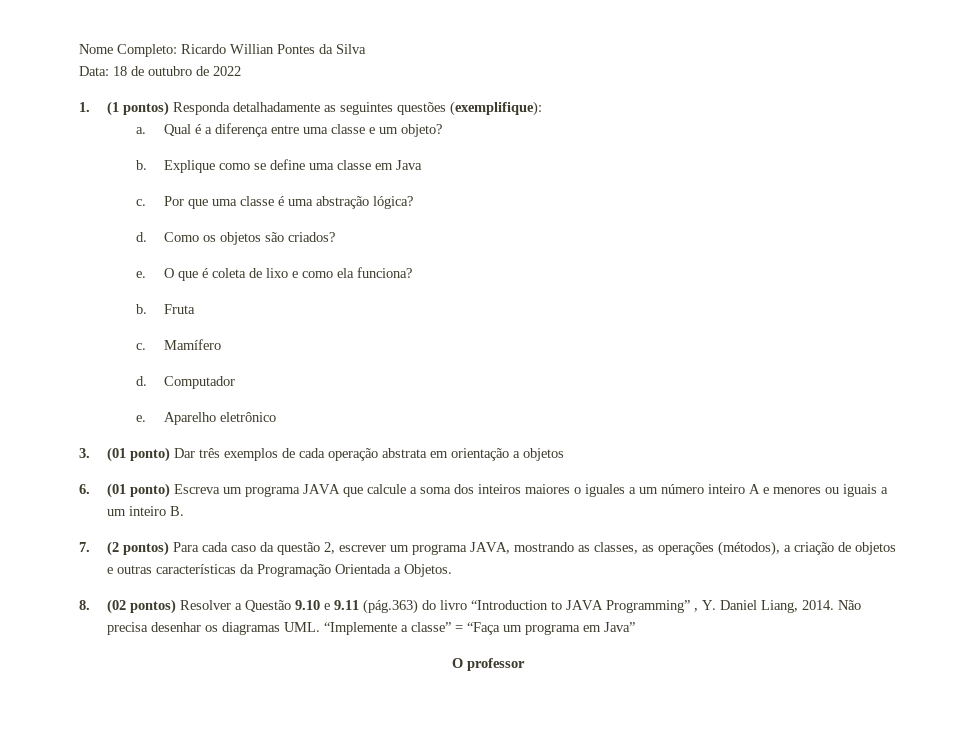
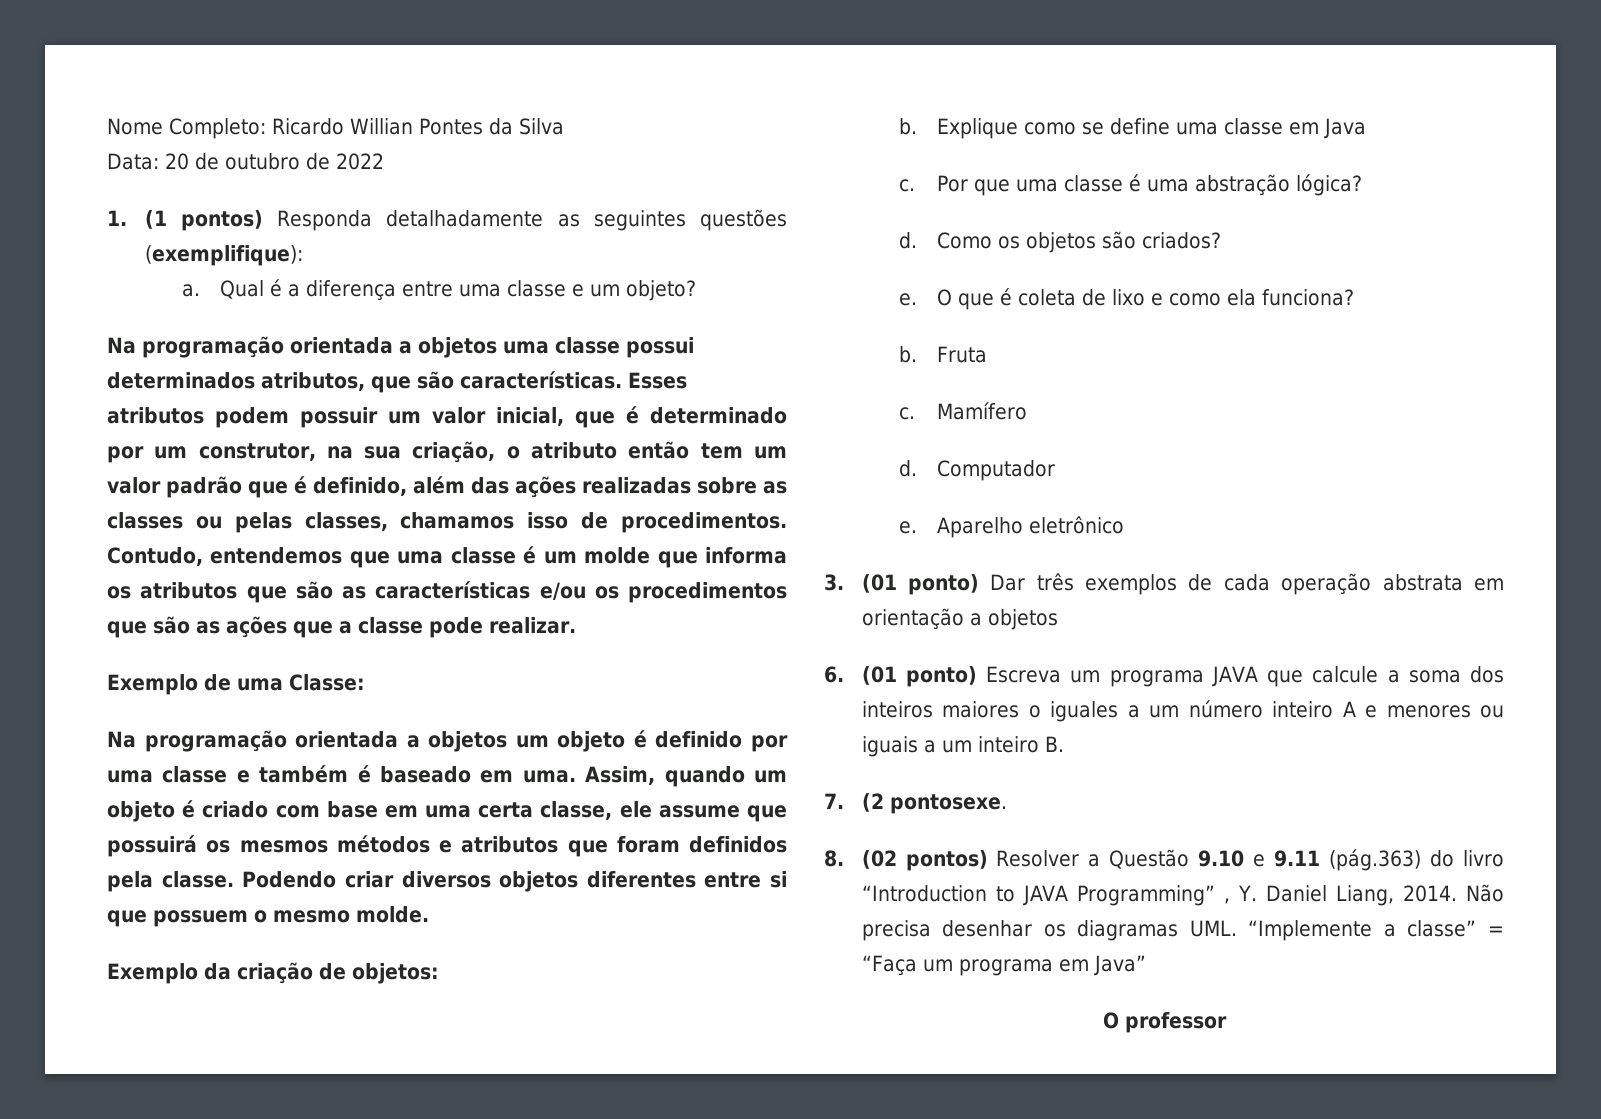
[113,66,127,76] 18 -> [165,153,189,170] 20
(442, 130) none -> [107,336,694,358] [107,371,687,393] [107,406,787,428] [107,441,787,463] [107,476,787,498] [107,512,787,533] [107,546,788,568] [107,581,787,603] [107,616,576,638] [107,674,365,695] [107,730,788,752] [107,765,787,787] [107,800,787,822] [107,835,787,857] [107,871,787,892] [107,906,429,927] [107,962,439,984] // Na programação orientada a objetos uma classe possui determinados atributos, que são características. Esses atributos podem possuir um valor inicial, que é determinado por um construtor, na sua criação, o atributo então tem um valor padrão que é definido, além das ações realizadas sobre as classes ou pelas classes, chamamos isso de procedimentos. Contudo, entendemos que uma classe é um molde que informa os atributos que são as características e/ou os procedimentos que são as ações que a classe pode realizar. // Exemplo de uma Classe: // Na programação orientada a objetos um objeto é definido por uma classe e também é baseado em uma. Assim, quando um objeto é criado com base em uma certa classe, ele assume que possuirá os mesmos métodos e atributos que foram definidos pela classe. Podendo criar diversos objetos diferentes entre si que possuem o mesmo molde. // Exemplo da criação de objetos:
[123,541,897,556] [107,564,453,577] pontos) Para cada caso da questão 2, escrever um programa JAVA, mostrando as classes, as operações (métodos), a criação de objetos e outras características da Programação Orientada a Objetos. -> [889,794,1007,814] pontosexe.

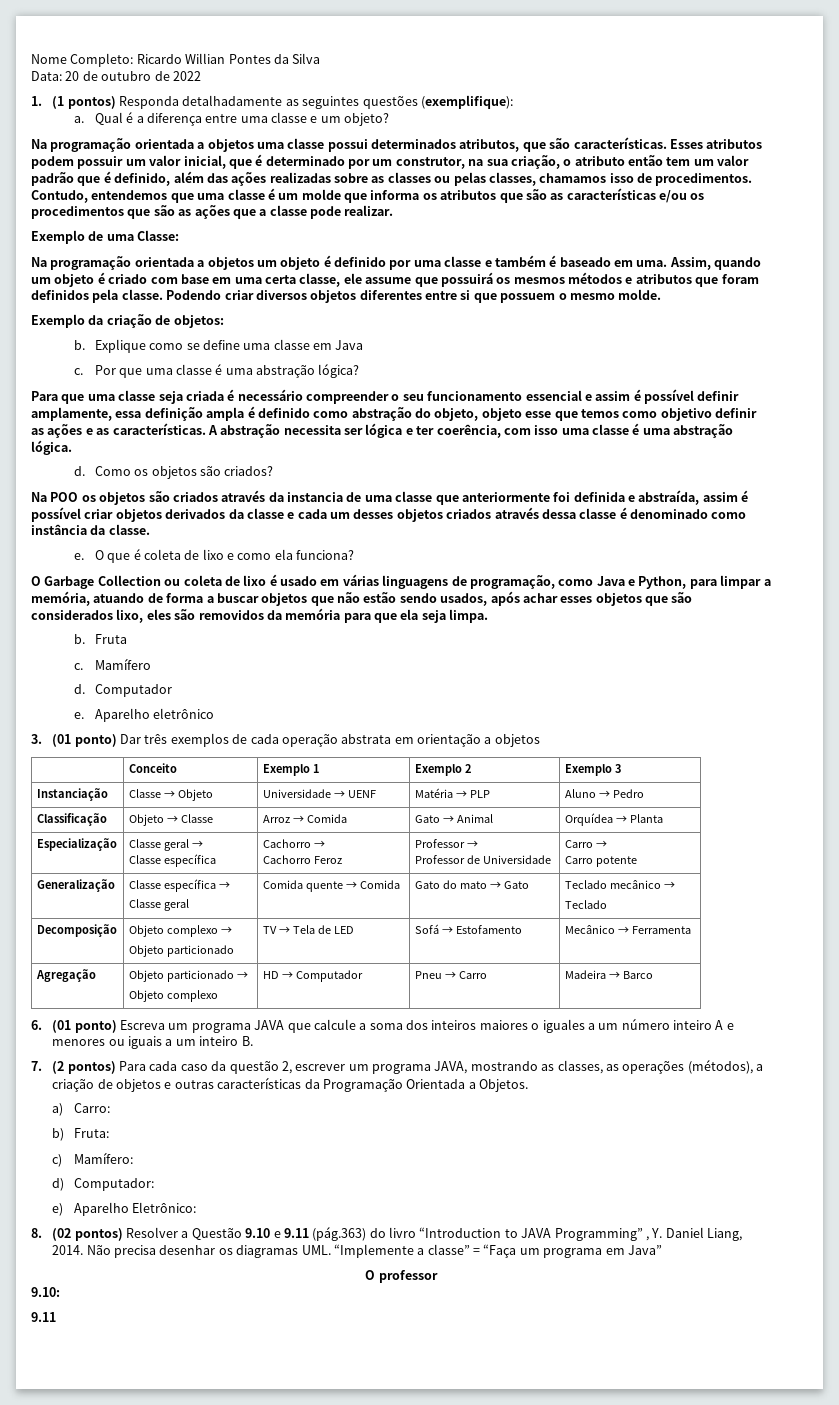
(1362, 185) none -> [31,389,740,404] [31,406,757,421] [31,423,734,438] [31,440,72,455] // Para que uma classe seja criada é necessário compreender o seu funcionamento essencial e assim é possível definir amplamente, essa definição ampla é definido como abstração do objeto, objeto esse que temos como objetivo definir as ações e as características. A abstração necessita ser lógica e ter coerência, com isso uma classe é uma abstração lógica.
(1221, 240) none -> [31,490,749,505] [31,507,747,522] [31,524,150,535] // Na POO os objetos são criados através da instancia de uma classe que anteriormente foi definida e abstraída, assim é possível criar objetos derivados da classe e cada um desses objetos criados através dessa classe é denominado como instância da classe.
(1354, 297) none -> [31,574,771,589] [31,591,693,606] [31,608,489,623] // O Garbage Collection ou coleta de lixo é usado em várias linguagens de programação, como Java e Python, para limpar a memória, atuando de forma a buscar objetos que não estão sendo usados, após achar esses objetos que são considerados lixo, eles são removidos da memória para que ela seja limpa.
(1058, 619) none -> [128,763,177,773] [262,764,319,776] [414,764,471,776] [564,764,621,776] [36,788,108,801] [128,789,213,801] [262,789,376,798] [414,788,490,798] [564,789,644,798] [36,813,107,826] [128,814,213,826] [262,814,347,823] [414,814,493,823] [564,813,663,826] [36,838,117,851] [128,839,203,851] [128,854,216,867] [262,839,325,848] [262,855,342,864] [414,839,478,848] [414,855,551,864] [564,840,607,848] [564,856,637,867] [36,879,115,892] [128,879,230,892] [128,899,189,911] [262,880,400,892] [414,880,529,889] [564,880,675,889] [564,900,607,909] [36,924,117,937] [128,925,232,937] [128,945,234,957] [262,925,354,934] [414,924,522,934] [564,925,691,934] [35,969,96,982] [128,970,248,982] [128,990,218,1002] [262,970,363,982] [414,971,487,979] [564,970,653,979] // | Conceito | Exemplo 1 | Exemplo 2 | Exemplo 3 // Instanciação | Classe → Objeto | Universidade → UENF | Matéria → PLP | Aluno → Pedro // Classificação | Objeto → Classe | Arroz → Comida | Gato → Animal | Orquídea → Planta // Especialização | Classe geral → // Classe específica | Cachorro → // Cachorro Feroz | Professor → // Professor de Universidade | Carro → // Carro potente // Generalização | Classe específica → // Classe geral | Comida quente → Comida | Gato do mato → Gato | Teclado mecânico → // Teclado // Decomposição | Objeto complexo → // Objeto particionado | TV → Tela de LED | Sofá → Estofamento | Mecânico → Ferramenta // Agregação | Objeto particionado → // Objeto complexo | HD → Computador | Pneu → Carro | Madeira → Barco
[889,794,1007,814] pontosexe. -> [67,1060,764,1074] [52,1077,529,1092] [52,1103,110,1116] [52,1128,109,1141] [52,1152,133,1167] [52,1178,154,1191] [52,1202,196,1216] pontos) Para cada caso da questão 2, escrever um programa JAVA, mostrando as classes, as operações (métodos), a criação de objetos e outras características da Programação Orientada a Objetos. // a) Carro: // b) Fruta: // c) Mamífero: // d) Computador: // e) Aparelho Eletrônico:
(1227, 1022) none -> [31,1287,60,1297] [31,1312,56,1322] // 9.10: // 9.11

